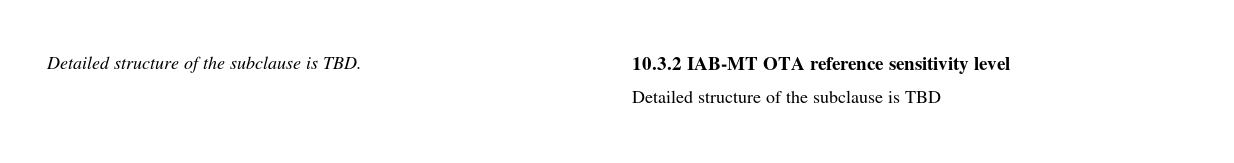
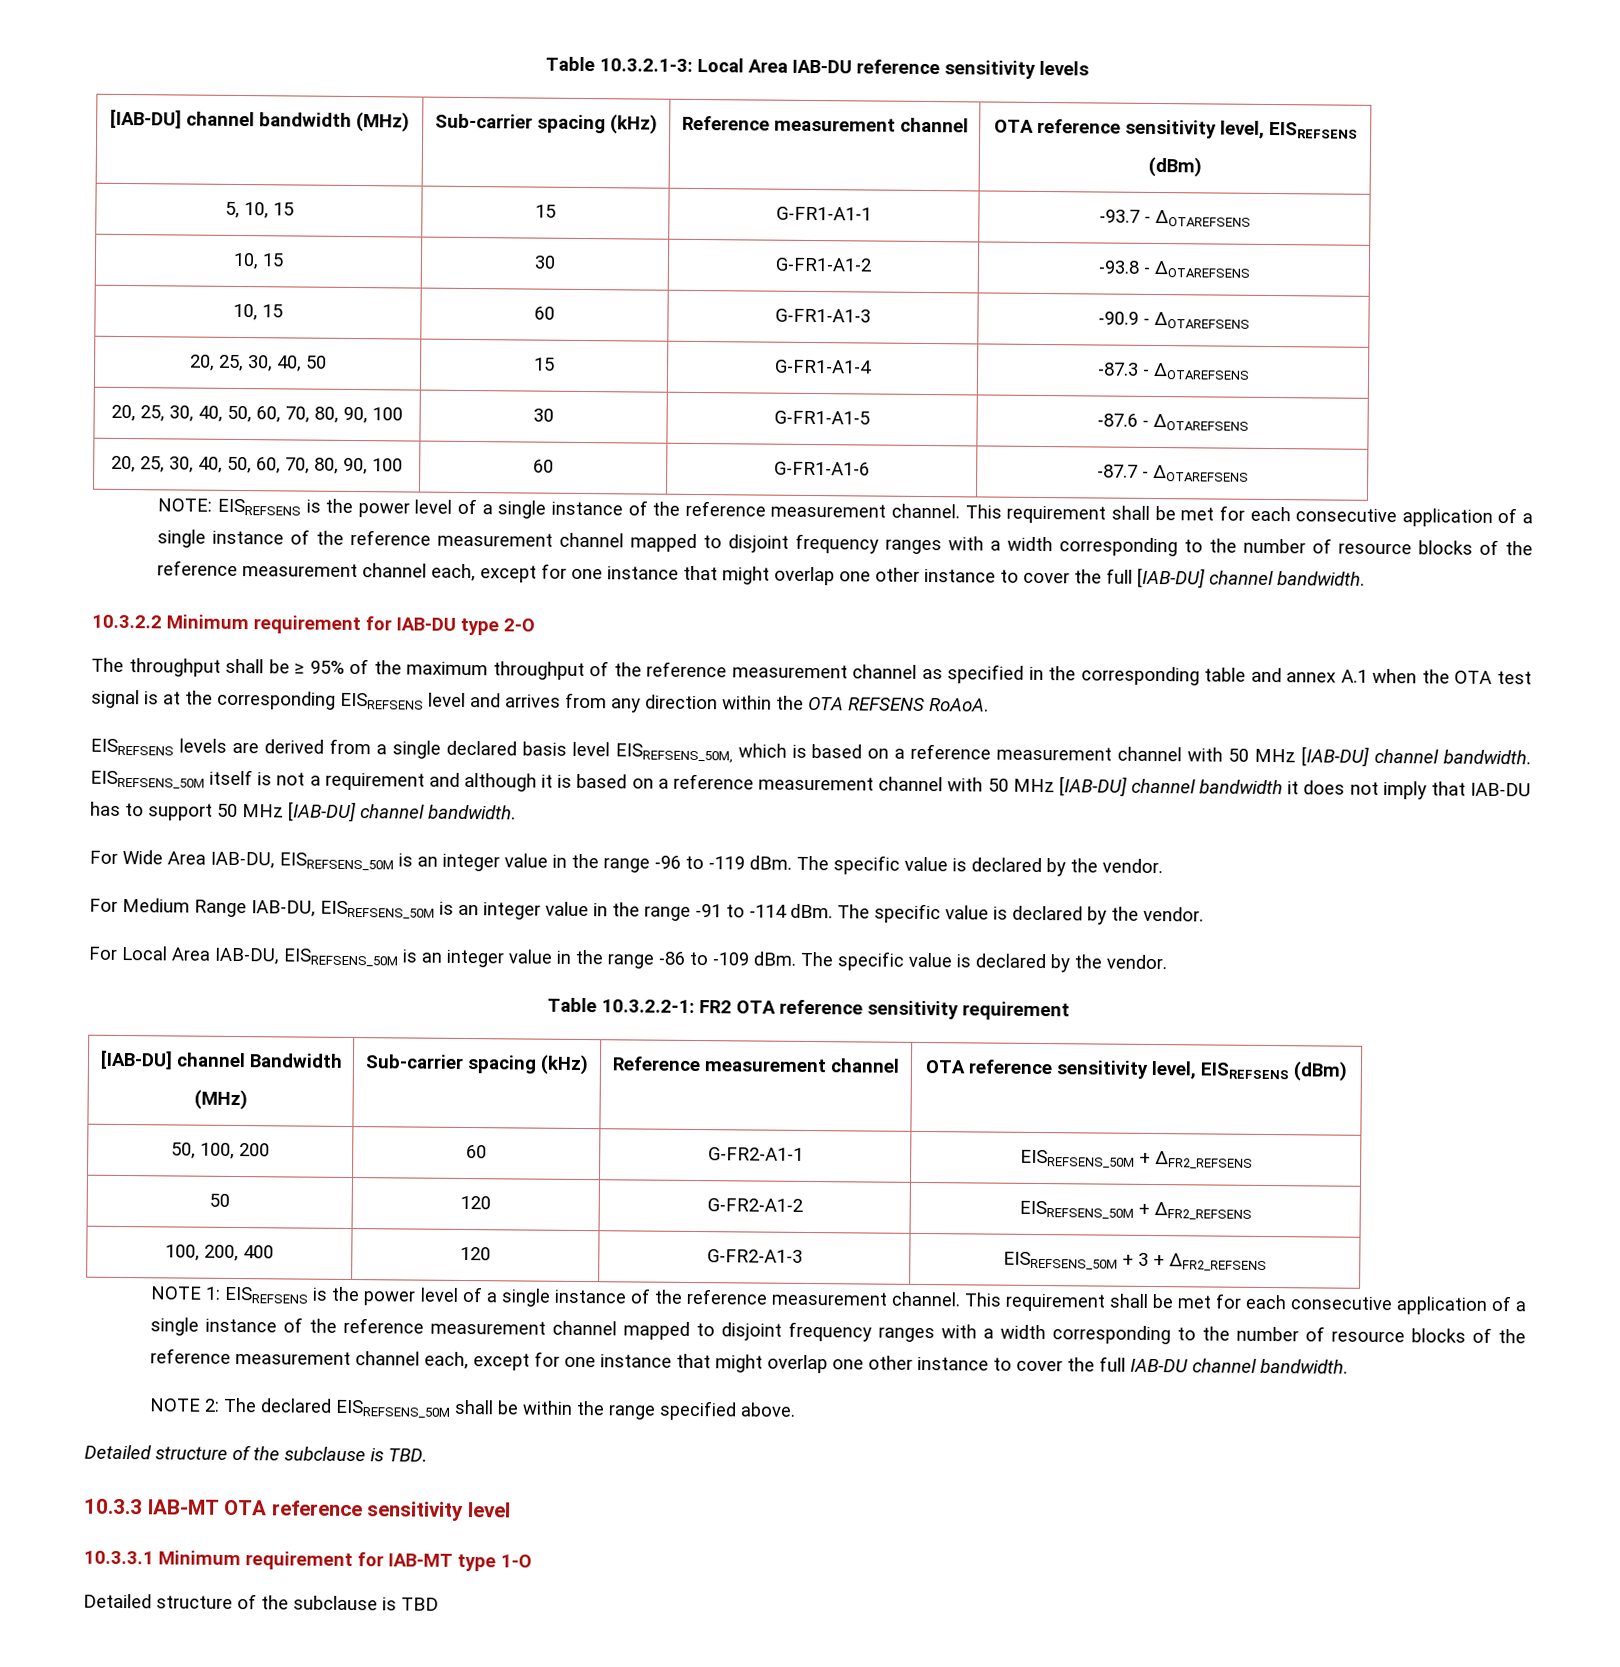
(46, 62) none -> [544,56,1089,79] [110,108,410,133] [435,113,658,135] [681,115,969,133] [993,118,1358,139] [1147,156,1202,178] [224,201,294,219] [535,204,556,218] [776,206,872,221] [1098,209,1251,227] [233,252,284,270] [534,255,556,269] [775,257,872,272] [1097,260,1251,278] [233,303,283,321] [534,306,555,320] [775,308,871,323] [1097,311,1250,329] [189,354,327,372] [534,357,555,371] [775,359,872,374] [1097,362,1250,380] [111,404,403,424] [533,408,554,422] [774,410,870,425] [1096,413,1249,431] [111,455,403,475] [533,459,554,473] [774,461,870,476] [1096,464,1249,482] [157,498,1534,527] [157,529,1533,557] [157,560,1366,589] [91,614,535,636] [91,657,1532,686] [91,689,989,713] [90,738,1531,767] [90,769,1531,800] [90,801,516,823] [89,850,1163,877] [89,898,1204,925] [88,946,1167,973] [547,997,1070,1021] [99,1049,343,1070] [193,1089,248,1111] [365,1054,589,1076] [612,1056,900,1073] [925,1059,1348,1082] [171,1142,270,1159] [466,1145,487,1159] [707,1147,804,1161] [1019,1149,1253,1169] [209,1193,230,1207] [460,1195,491,1210] [706,1198,803,1212] [1018,1200,1252,1220] [165,1244,274,1262] [460,1246,491,1261] [706,1249,803,1263] [1003,1251,1267,1271] [150,1286,1527,1315] [150,1317,1526,1345] [150,1348,1349,1374] [149,1397,797,1421] Table 10.3.2.1-3: Local Area IAB-DU reference sensitivity levels // [IAB-DU] channel bandwidth (MHz) | Sub-carrier spacing (kHz) | Reference measurement channel | OTA reference sensitivity level, EISREFSENS // (dBm) // 5, 10, 15 | 15 | G-FR1-A1-1 | -93.7 - ΔOTAREFSENS // 10, 15 | 30 | G-FR1-A1-2 | -93.8 - ΔOTAREFSENS // 10, 15 | 60 | G-FR1-A1-3 | -90.9 - ΔOTAREFSENS // 20, 25, 30, 40, 50 | 15 | G-FR1-A1-4 | -87.3 - ΔOTAREFSENS // 20, 25, 30, 40, 50, 60, 70, 80, 90, 100 | 30 | G-FR1-A1-5 | -87.6 - ΔOTAREFSENS // 20, 25, 30, 40, 50, 60, 70, 80, 90, 100 | 60 | G-FR1-A1-6 | -87.7 - ΔOTAREFSENS // NOTE: EISREFSENS is the power level of a single instance of the reference measurement channel. This requirement shall be met for each consecutive application of a single instance of the reference measurement channel mapped to disjoint frequency ranges with a width corresponding to the number of resource blocks of the reference measurement channel each, except for one instance that might overlap one other instance to cover the full [IAB-DU] channel bandwidth. // 10.3.2.2 Minimum requirement for IAB-DU type 2-O // The throughput shall be ≥ 95% of the maximum throughput of the reference measurement channel as specified in the corresponding table and annex A.1 when the OTA test signal is at the corresponding EISREFSENS level and arrives from any direction within the OTA REFSENS RoAoA. // EISREFSENS levels are derived from a single declared basis level EISREFSENS_50M, which is based on a reference measurement channel with 50 MHz [IAB-DU] channel bandwidth. EISREFSENS_50M itself is not a requirement and although it is based on a reference measurement channel with 50 MHz [IAB-DU] channel bandwidth it does not imply that IAB-DU has to support 50 MHz [IAB-DU] channel bandwidth. // For Wide Area IAB-DU, EISREFSENS_50M is an integer value in the range -96 to -119 dBm. The specific value is declared by the vendor. // For Medium Range IAB-DU, EISREFSENS_50M is an integer value in the range -91 to -114 dBm. The specific value is declared by the vendor. // For Local Area IAB-DU, EISREFSENS_50M is an integer value in the range -86 to -109 dBm. The specific value is declared by the vendor. // Table 10.3.2.2-1: FR2 OTA reference sensitivity requirement // [IAB-DU] channel Bandwidth // (MHz) | Sub-carrier spacing (kHz) | Reference measurement channel | OTA reference sensitivity level, EISREFSENS (dBm) // 50, 100, 200 | 60 | G-FR2-A1-1 | EISREFSENS_50M + ΔFR2_REFSENS // 50 | 120 | G-FR2-A1-2 | EISREFSENS_50M + ΔFR2_REFSENS // 100, 200, 400 | 120 | G-FR2-A1-3 | EISREFSENS_50M + 3 + ΔFR2_REFSENS // NOTE 1: EISREFSENS is the power level of a single instance of the reference measurement channel. This requirement shall be met for each consecutive application of a single instance of the reference measurement channel mapped to disjoint frequency ranges with a width corresponding to the number of resource blocks of the reference measurement channel each, except for one instance that might overlap one other instance to cover the full IAB-DU channel bandwidth. // NOTE 2: The declared EISREFSENS_50M shall be within the range specified above. //
[632,57,682,70] 10.3.2 -> [84,1498,143,1515] 10.3.3
(1010, 63) none -> [83,1550,532,1572] // 10.3.3.1 Minimum requirement for IAB-MT type 1-O

